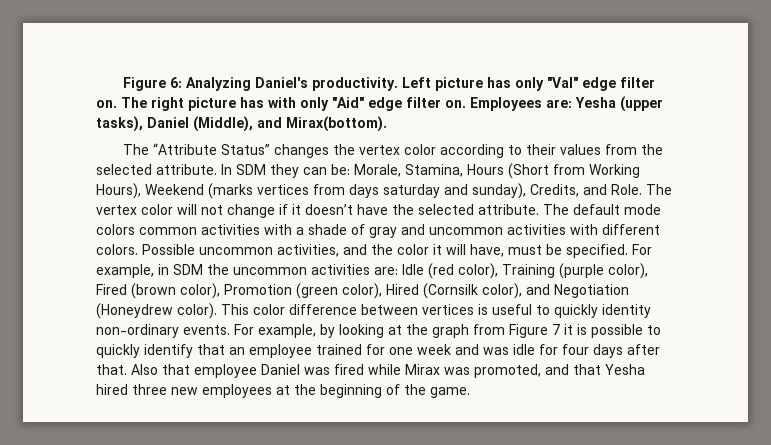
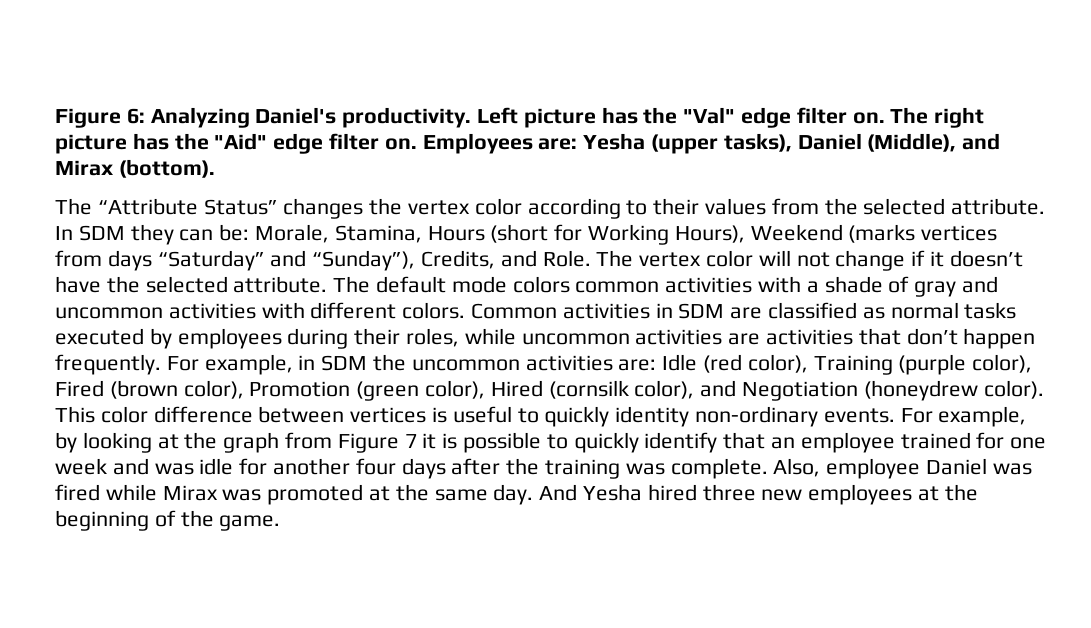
[514,77,544,91] only -> [643,107,678,124] the
[268,97,329,111] with only -> [174,133,209,150] the
[286,116,387,132] Mirax(bottom). -> [55,159,215,178] Mirax (bottom).
[508,163,585,179] (Short from -> [490,224,583,243] (short for
[383,183,526,199] saturday and sunday), -> [157,250,416,271] “Saturday” and “Sunday”),
[142,244,628,258] Possible uncommon activities, and the color it will have, must be specified. -> [471,302,1017,319] [55,328,1036,349] [55,354,161,375] Common activities in SDM are classified as normal tasks executed by employees during their roles, while uncommon activities are activities that don’t happen frequently.
[423,283,478,299] (Cornsilk -> [548,380,629,399] (cornsilk
[96,303,173,319] (Honeydrew -> [863,380,978,401] (honeydrew
(558, 349) none -> [273,458,351,475] another
[96,364,190,375] that. Also that -> [506,458,821,479] the training was complete. Also,
[474,364,601,378] promoted, and that -> [267,484,578,505] promoted at the same day. And

